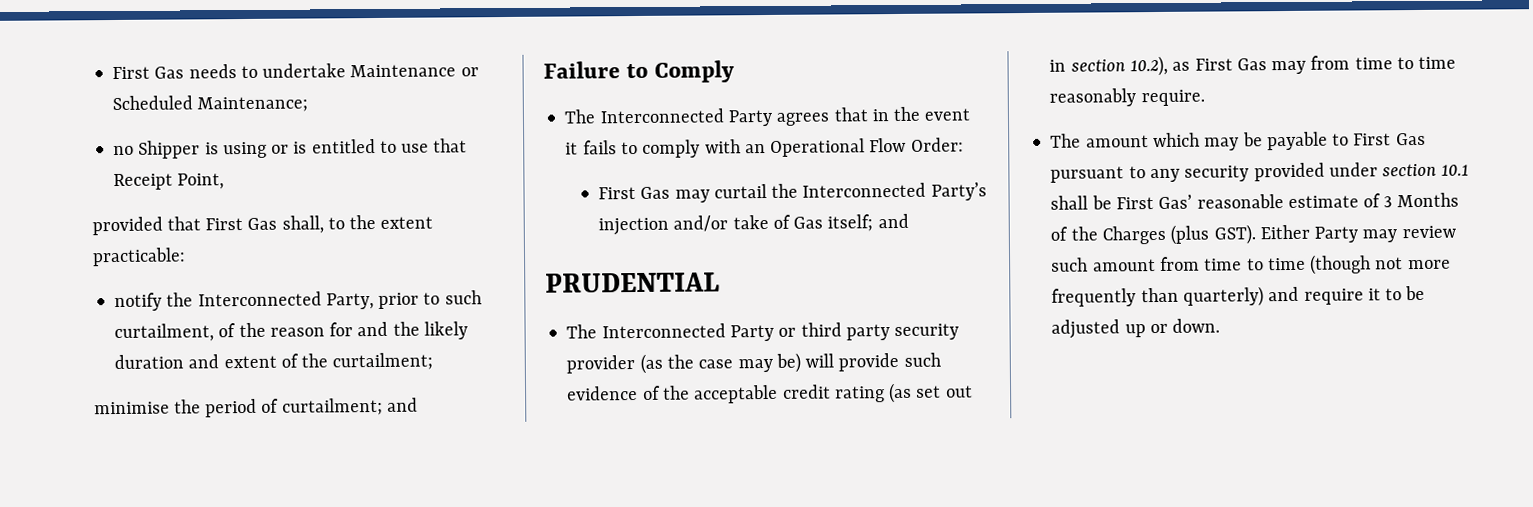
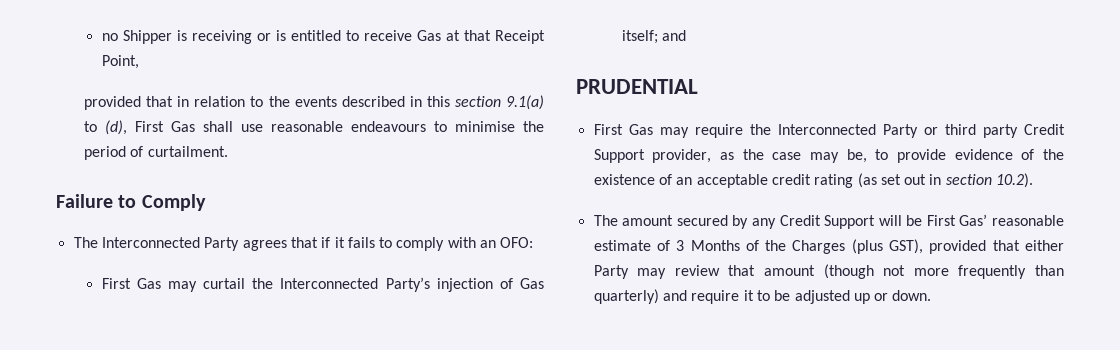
[112,63,479,80] [112,95,309,113] First Gas needs to undertake Maintenance or Scheduled Maintenance; // -> (101, 37) none
[222,141,267,159] using -> [191,30,252,44] receiving
[401,143,430,153] use -> [363,30,460,41] receive Gas at
[205,214,434,234] [91,247,186,267] [114,290,482,312] [114,321,468,343] [114,352,434,371] First Gas shall, to the extent practicable: // notify the Interconnected Party, prior to such curtailment, of the reason for and the likely duration and extent of the curtailment; // -> [177,95,544,110] [84,120,448,135] in relation to the events described in this section 9.1(a) to (d), First Gas shall use reasonable endeavours to
[281,397,418,416] curtailment; and -> [147,146,228,157] curtailment.
[871,106,971,122] in the event -> [321,237,331,248] if
[770,137,964,157] Operational Flow Order: -> [500,237,534,248] OFO:
[673,214,769,232] and/or take -> (493, 285) none
[566,324,598,339] The -> [593,124,771,138] First Gas may require the
[894,323,960,341] [566,352,941,374] [567,385,690,401] security provider (as the case may be) will provide such evidence of the -> [1024,124,1065,135] [593,149,1064,163] [593,174,693,185] Credit Support provider, as the case may be, to provide evidence of the existence of an
[1129,55,1457,77] [1049,88,1205,107] [1050,131,1426,151] [1050,162,1470,183] [1050,195,1089,210] 10.2), as First Gas may from time to time reasonably require. // The amount which may be payable to First Gas pursuant to any security provided under section 10.1 shall -> [996,173,1034,188] [593,215,902,229] 10.2). // The amount secured by any Credit Support will
[1213,224,1456,245] [1051,256,1306,272] GST). Either Party may review such amount from time to time -> [889,239,1064,254] [593,265,815,279] GST), provided that either Party may review that amount

